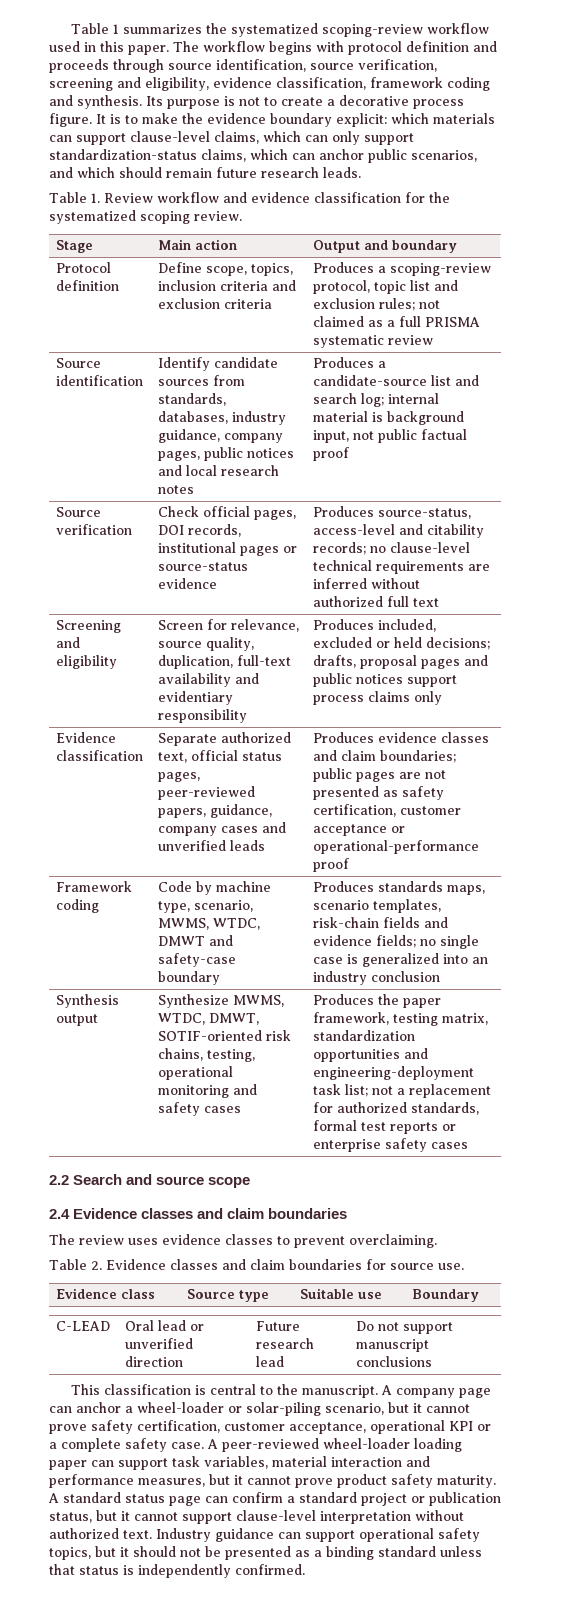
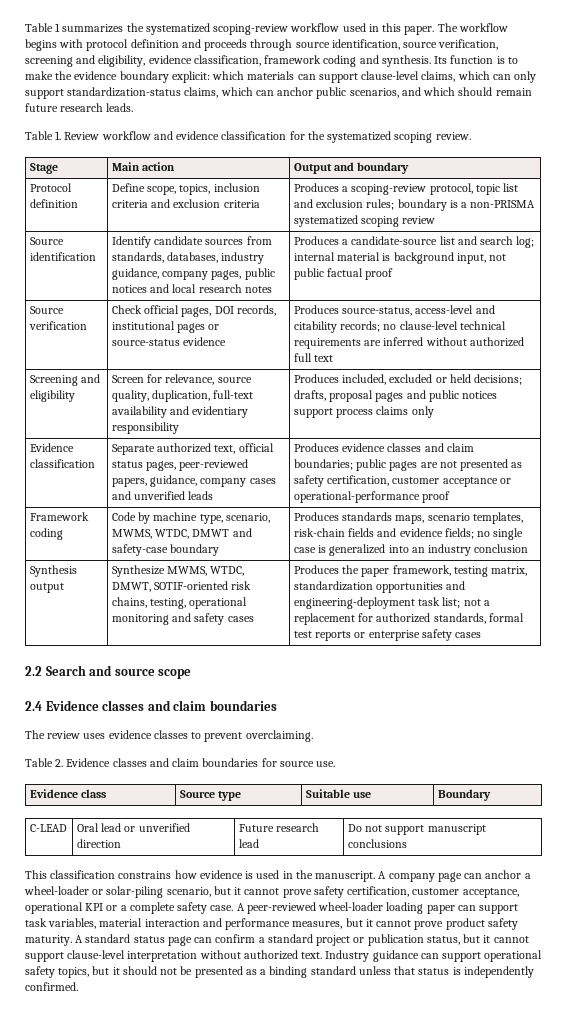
[167,95,464,109] [49,113,106,127] purpose is not to create a decorative process figure. It -> [450,55,494,64] function
[419,300,441,309] [313,316,481,327] [313,335,385,348] not claimed as a full PRISMA systematic -> [397,199,536,211] [293,215,400,227] boundary is a non-PRISMA systematized scoping
[194,1384,273,1395] is central to -> [118,870,293,879] constrains how evidence is used in

